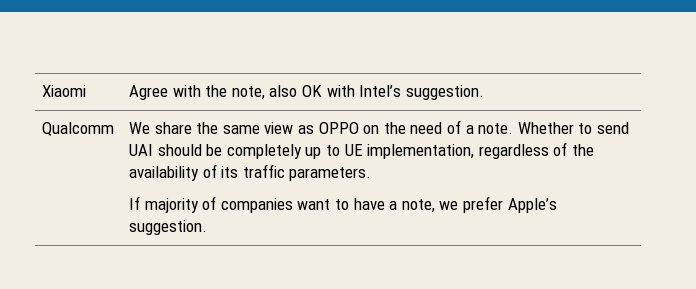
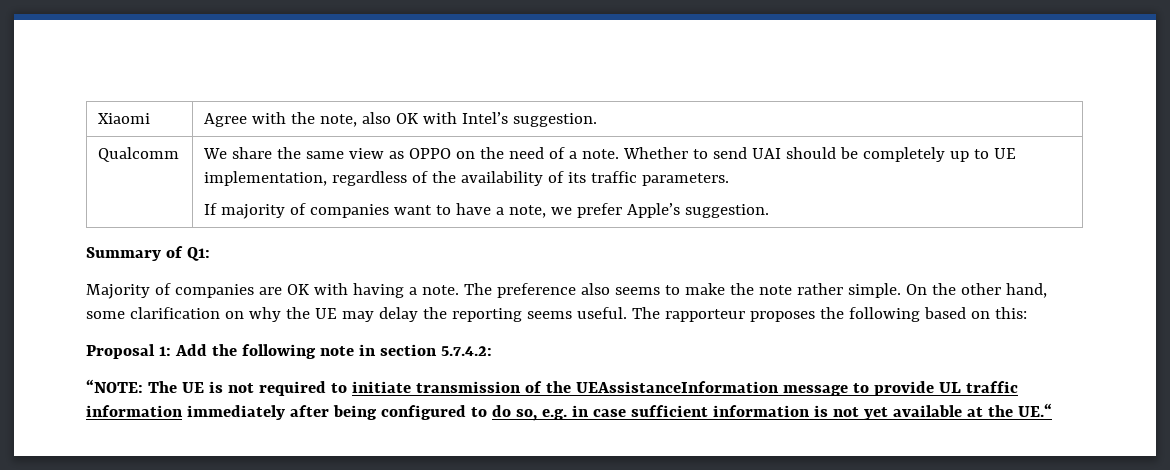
(208, 227) none -> [86,246,210,261] [86,283,1047,299] [86,307,1027,322] [86,344,492,359] [86,379,1018,396] [86,403,1052,421] // Summary of Q1: // Majority of companies are OK with having a note. The preference also seems to make the note rather simple. On the other hand, some clarification on why the UE may delay the reporting seems useful. The rapporteur proposes the following based on this: // Proposal 1: Add the following note in section 5.7.4.2: // “NOTE: The UE is not required to initiate transmission of the UEAssistanceInformation message to provide UL traffic information immediately after being configured to do so, e.g. in case sufficient information is not yet available at the UE.“

